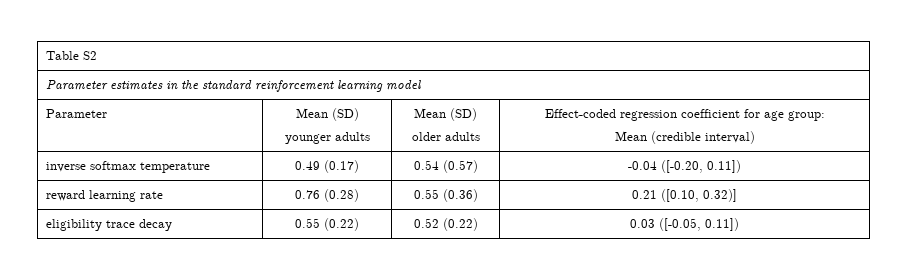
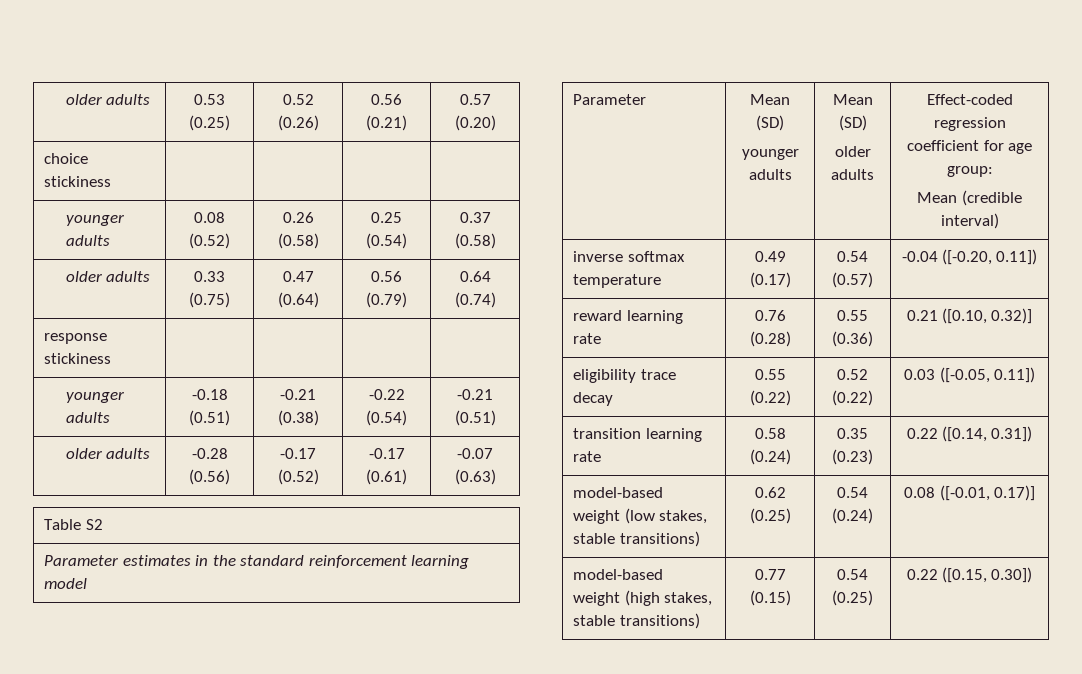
(46, 55) none -> [65,94,151,105] [194,94,225,105] [189,115,230,131] [282,94,314,105] [277,115,319,131] [371,94,402,105] [366,115,407,131] [459,94,491,105] [454,115,496,131] [44,153,89,164] [44,176,112,187] [65,214,124,226] [65,235,110,246] [194,212,225,223] [189,233,230,249] [282,212,314,223] [277,233,319,249] [371,212,402,223] [366,233,407,249] [459,212,491,223] [454,233,496,249] [65,271,151,282] [194,271,225,282] [189,292,230,308] [282,271,314,282] [277,292,319,308] [371,271,402,282] [366,292,407,308] [459,271,491,282] [454,292,496,308] [44,333,108,344] [44,353,112,364] [65,391,124,403] [65,412,110,423] [191,389,228,400] [189,410,230,426] [280,389,316,400] [277,410,319,426] [368,389,405,400] [366,410,407,426] [457,389,493,400] [454,410,496,426] [65,448,151,459] [191,448,228,459] [189,469,230,485] [280,448,316,459] [277,469,319,485] [368,448,405,459] [366,469,407,485] [457,448,493,459] [454,469,496,485] older adults | 0.53 (0.25) | 0.52 (0.26) | 0.56 (0.21) | 0.57 (0.20) // choice stickiness | | | | // younger adults | 0.08 (0.52) | 0.26 (0.58) | 0.25 (0.54) | 0.37 (0.58) // older adults | 0.33 (0.75) | 0.47 (0.64) | 0.56 (0.79) | 0.64 (0.74) // response stickiness | | | | // younger adults | -0.18 (0.51) | -0.21 (0.38) | -0.22 (0.54) | -0.21 (0.51) // older adults | -0.28 (0.56) | -0.17 (0.52) | -0.17 (0.61) | -0.07 (0.63) //
(739, 224) none -> [573,428,702,442] [573,451,602,462] [754,428,786,439] [749,449,791,465] [837,428,868,439] [832,449,873,465] [906,426,1033,442] [573,487,664,498] [573,508,708,524] [573,531,700,547] [754,487,786,498] [749,508,791,524] [837,487,868,498] [832,508,873,524] [904,485,1035,501] [573,569,664,580] [573,590,713,606] [573,613,700,629] [754,569,786,580] [749,590,791,606] [837,569,868,580] [832,590,873,606] [906,567,1033,583] // transition learning rate | 0.58 (0.24) | 0.35 (0.23) | 0.22 ([0.14, 0.31]) // model-based weight (low stakes, stable transitions) | 0.62 (0.25) | 0.54 (0.24) | 0.08 ([-0.01, 0.17)] // model-based weight (high stakes, stable transitions) | 0.77 (0.15) | 0.54 (0.25) | 0.22 ([0.15, 0.30])

